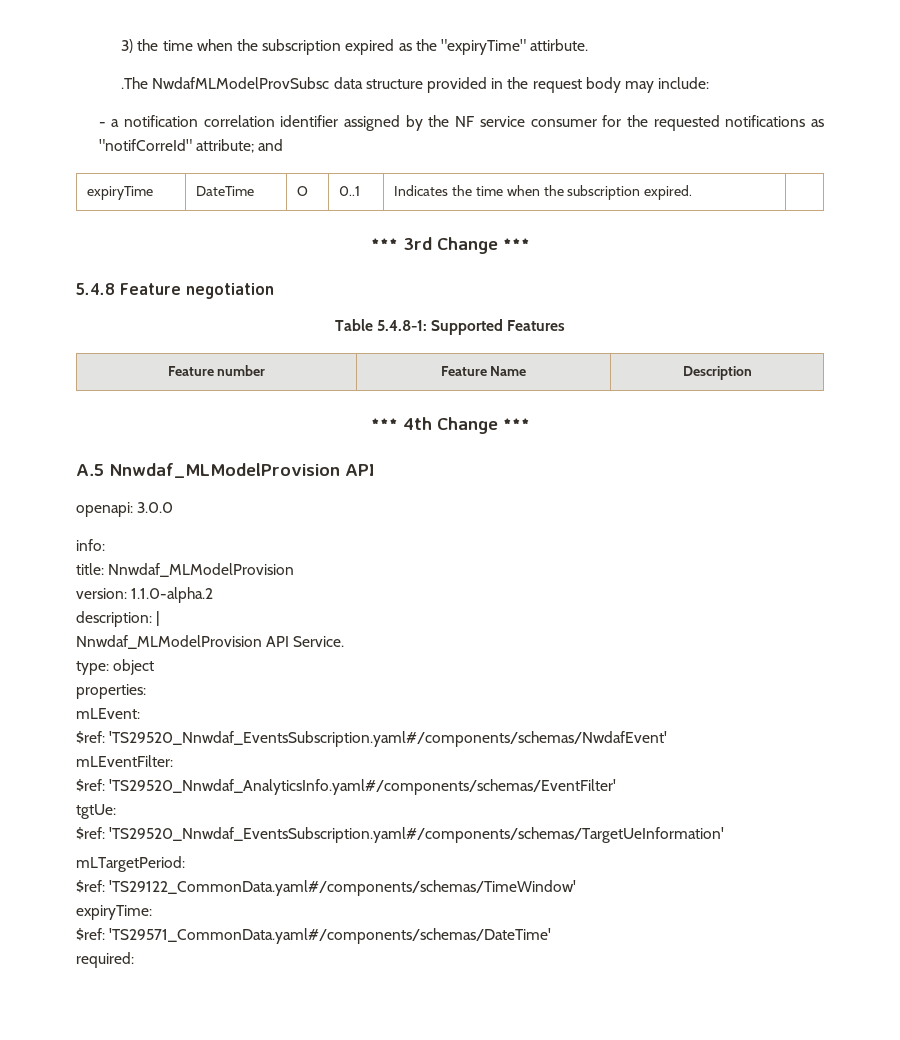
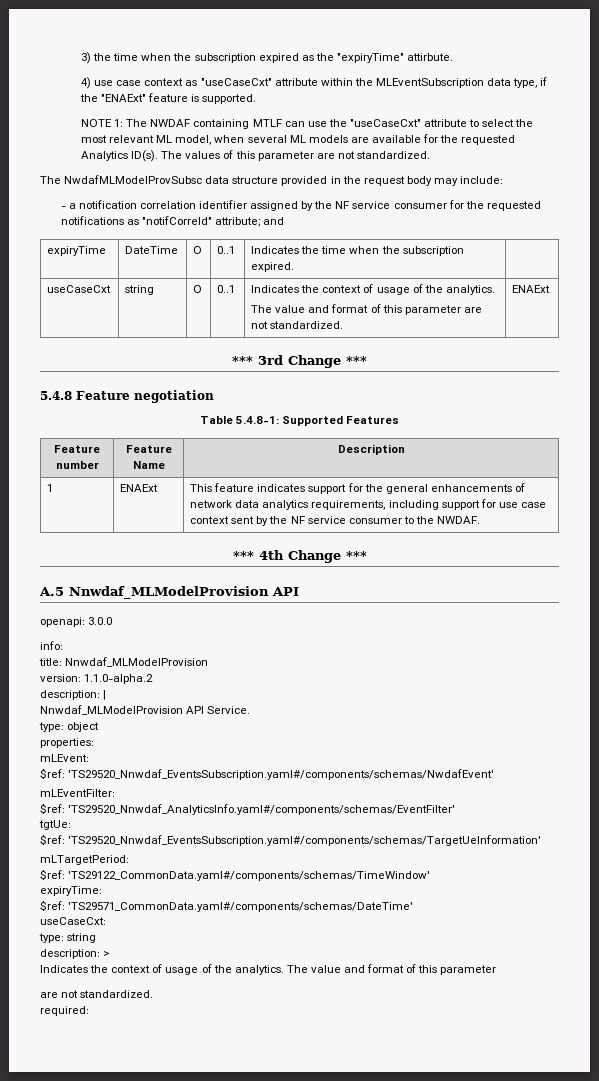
[121,77,149,89] .The -> [81,77,548,89] [80,93,257,104] [81,119,534,129] [81,134,516,145] [81,150,430,162] [40,176,61,184] 4) use case context as "useCaseCxt" attribute within the MLEventSubscription data type, if the "ENAExt" feature is supported. // NOTE 1: The NWDAF containing MTLF can use the "useCaseCxt" attribute to select the most relevant ML model, when several ML models are available for the requested Analytics ID(s). The values of this parameter are not standardized. // The
(693, 192) none -> [47,285,112,293] [125,285,155,295] [193,285,203,293] [217,285,236,293] [251,284,495,295] [251,304,482,315] [251,321,344,329] [512,285,551,293] // useCaseCxt | string | O | 0..1 | Indicates the context of usage of the analytics. // The value and format of this parameter are not standardized. | ENAExt
(752, 373) none -> [47,484,54,492] [120,484,159,492] [190,483,525,494] [190,499,546,510] [190,516,481,526] // 1 | ENAExt | This feature indicates support for the general enhancements of network data analytics requirements, including support for use case context sent by the NF service consumer to the NWDAF.
(552, 936) none -> [40,917,106,925] [39,933,97,943] [40,949,111,959] [40,964,497,975] [40,990,154,998] // useCaseCxt: // type: string // description: > // Indicates the context of usage of the analytics. The value and format of this parameter // are not standardized.

